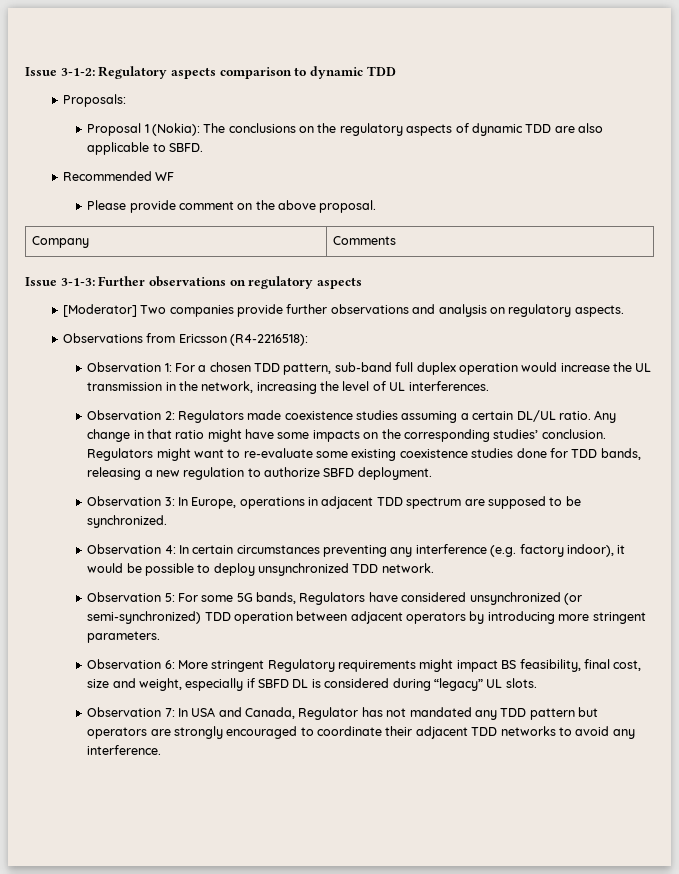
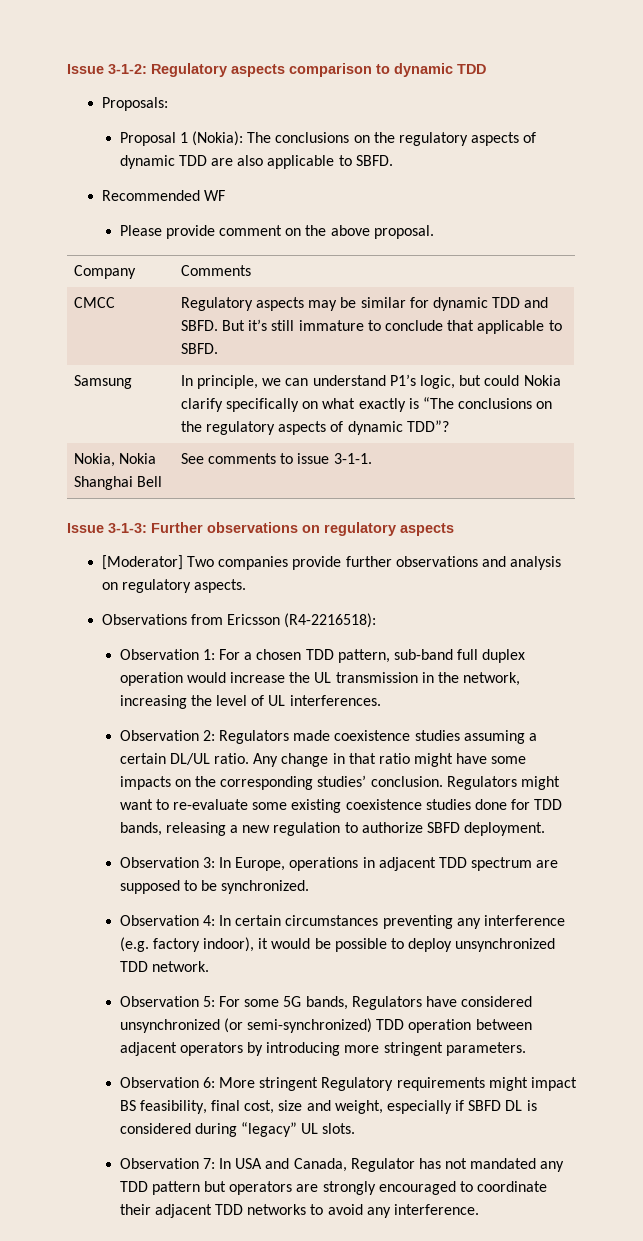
(397, 240) none -> [73,297,115,308] [180,297,549,311] [180,319,562,334] [180,343,218,354] [73,375,132,389] [180,374,561,389] [180,397,553,412] [180,420,449,435] [73,453,157,467] [73,476,163,490] [180,453,372,464] // CMCC | Regulatory aspects may be similar for dynamic TDD and SBFD. But it’s still immature to conclude that applicable to SBFD. // Samsung | In principle, we can understand P1’s logic, but could Nokia clarify specifically on what exactly is “The conclusions on the regulatory aspects of dynamic TDD”? // Nokia, Nokia Shanghai Bell | See comments to issue 3-1-1.

